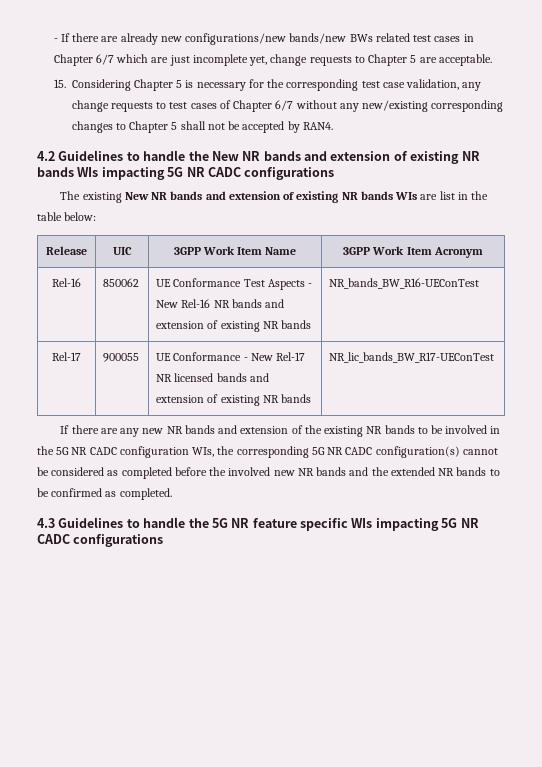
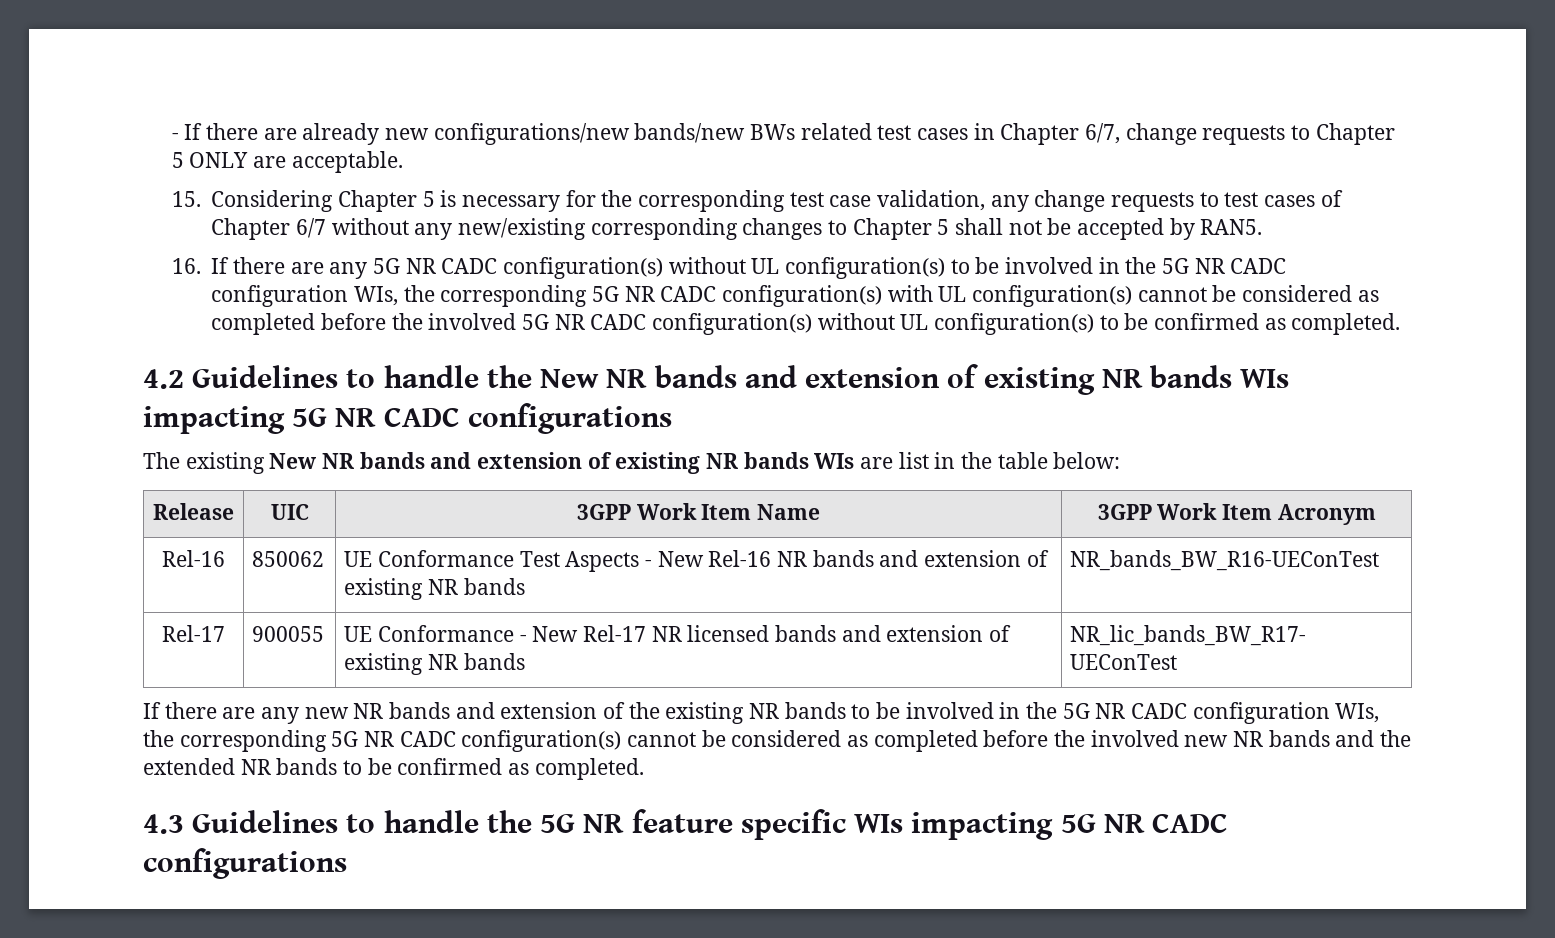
[95,54,268,66] 6/7 which are just incomplete yet, -> [1085,123,1121,144] 6/7,
(417, 59) none -> [189,152,249,168] ONLY
[302,122,333,130] RAN4. -> [1200,219,1263,235] [171,257,1287,279] [211,285,1379,307] [211,313,1401,335] RAN5. // 16. If there are any 5G NR CADC configuration(s) without UL configuration(s) to be involved in the 5G NR CADC configuration WIs, the corresponding 5G NR CADC configuration(s) with UL configuration(s) cannot be considered as completed before the involved 5G NR CADC configuration(s) without UL configuration(s) to be confirmed as completed.

